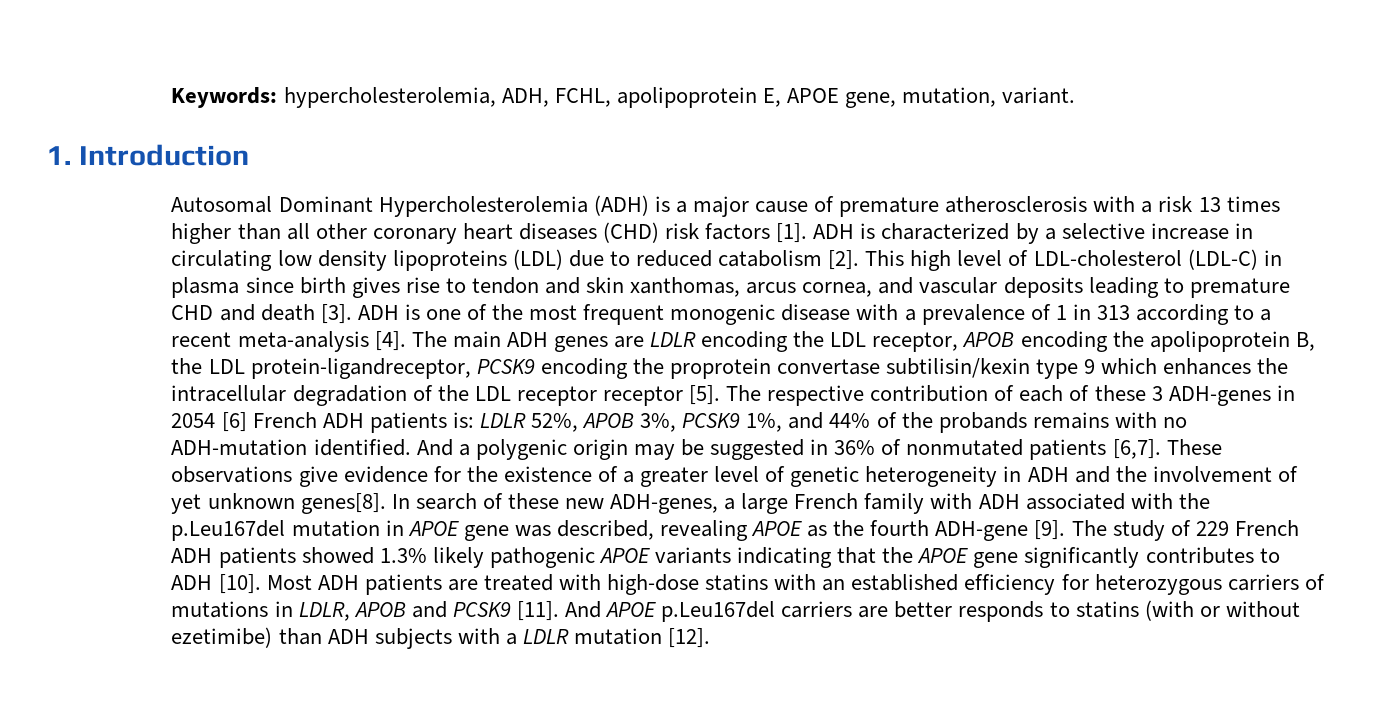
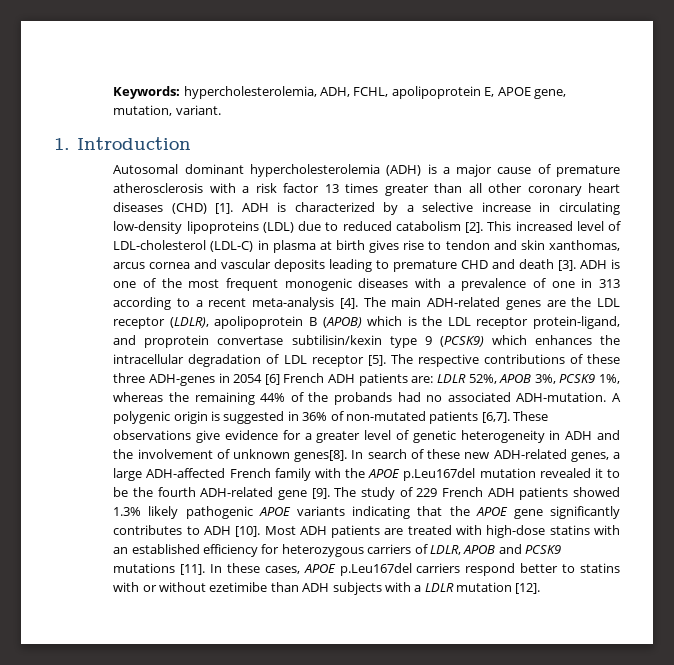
[278,196,588,217] Dominant Hypercholesterolemia -> [184,164,380,177] dominant hypercholesterolemia
(1193, 204) none -> [283,183,320,193] factor
[171,223,232,244] higher -> [384,184,429,196] greater
[665,223,771,240] risk factors -> (207, 208) none
[277,250,387,271] low density -> [113,221,183,234] low-density
[910,250,952,271] high -> [515,221,573,231] increased
[245,277,294,293] since -> [319,241,332,250] at
[802,282,873,297] cornea, -> [149,262,191,269] cornea
[781,304,851,321] disease -> [358,278,409,288] diseases
[1055,305,1067,320] 1 -> [551,281,575,288] one
[506,332,548,347] ADH -> [427,297,501,307] ADH-related
[650,331,1315,352] [171,358,664,379] LDLR encoding the LDL receptor, APOB encoding the apolipoprotein B, the LDL protein-ligandreceptor, PCSK9 encoding the -> [571,297,621,307] [113,316,620,329] [113,335,137,345] the LDL receptor (LDLR), apolipoprotein B (APOB) which is the LDL receptor protein-ligand, and
(1096, 366) none -> [439,336,484,347] (PCSK9)
[437,385,683,406] the LDL receptor receptor -> [283,355,364,367] LDL receptor
[870,385,1163,402] contribution of each of these 3 -> [483,354,620,364] [113,373,146,383] contributions of these three
[452,412,474,428] is: -> [411,376,434,383] are:
[788,412,824,429] and -> [113,392,255,405] whereas the remaining
[1032,412,1187,429] [171,439,704,460] remains with no ADH-mutation identified. And a polygenic origin may be -> [397,392,622,402] [113,411,221,424] had no associated ADH-mutation. A polygenic origin is
[906,439,1024,456] nonmutated -> [345,411,426,421] non-mutated
[466,466,618,482] the existence of -> (301, 435) none
[171,494,202,514] yet -> (230, 454) none
[610,494,719,514] ADH-genes, -> [493,449,609,462] ADH-related genes,
(789, 503) none -> [146,468,226,478] ADH-affected
[978,493,1210,510] [171,520,1029,541] ADH associated with the p.Leu167del mutation in APOE gene was described, revealing APOE as the fourth ADH-gene -> [345,468,620,481] [113,487,307,500] the APOE p.Leu167del mutation revealed it to be the fourth ADH-related gene
[171,601,293,618] mutations in -> (428, 549) none
[516,601,1044,622] [11]. And APOE p.Leu167del carriers are better responds -> [113,563,559,576] mutations [11]. In these cases, APOE p.Leu167del carriers respond better
[1144,600,1194,621] (with -> [113,582,140,592] with
[171,627,273,648] ezetimibe) -> [209,582,268,592] ezetimibe

